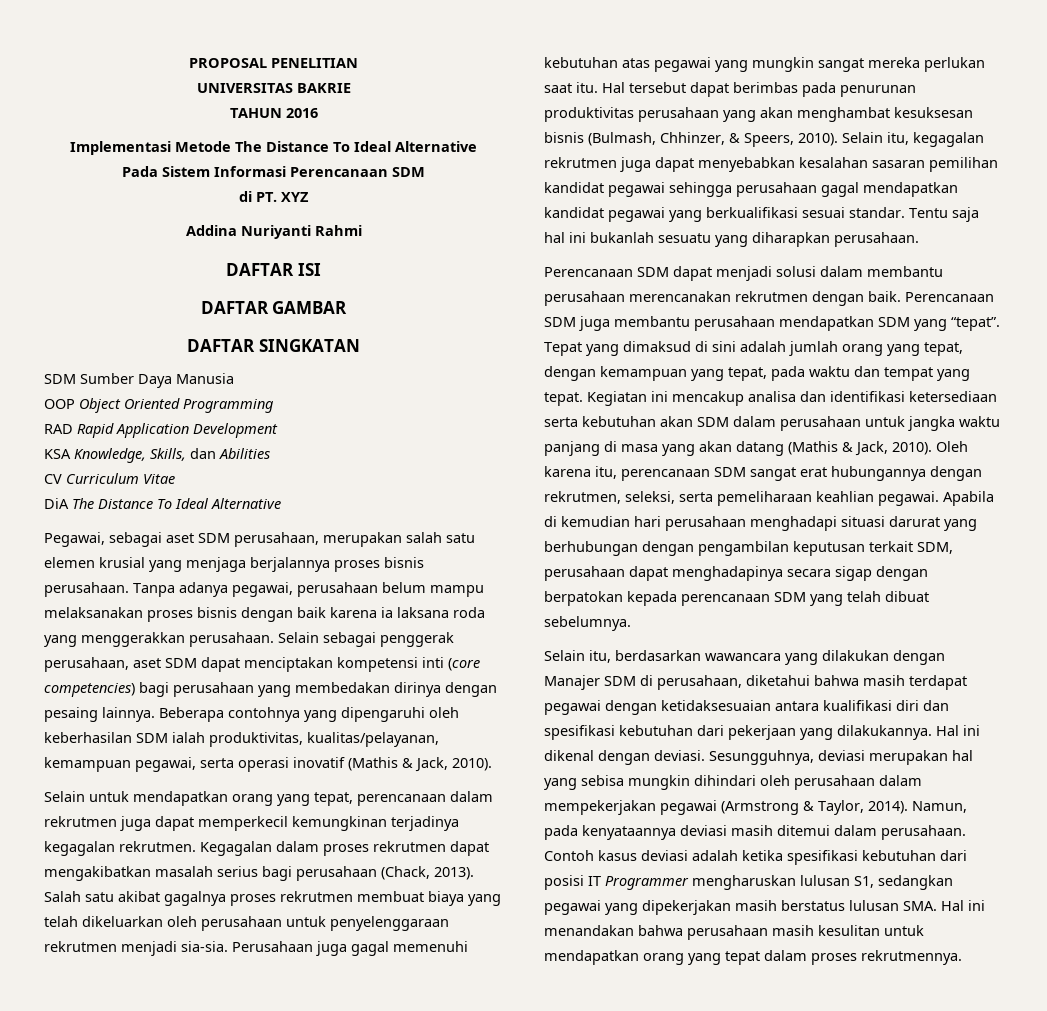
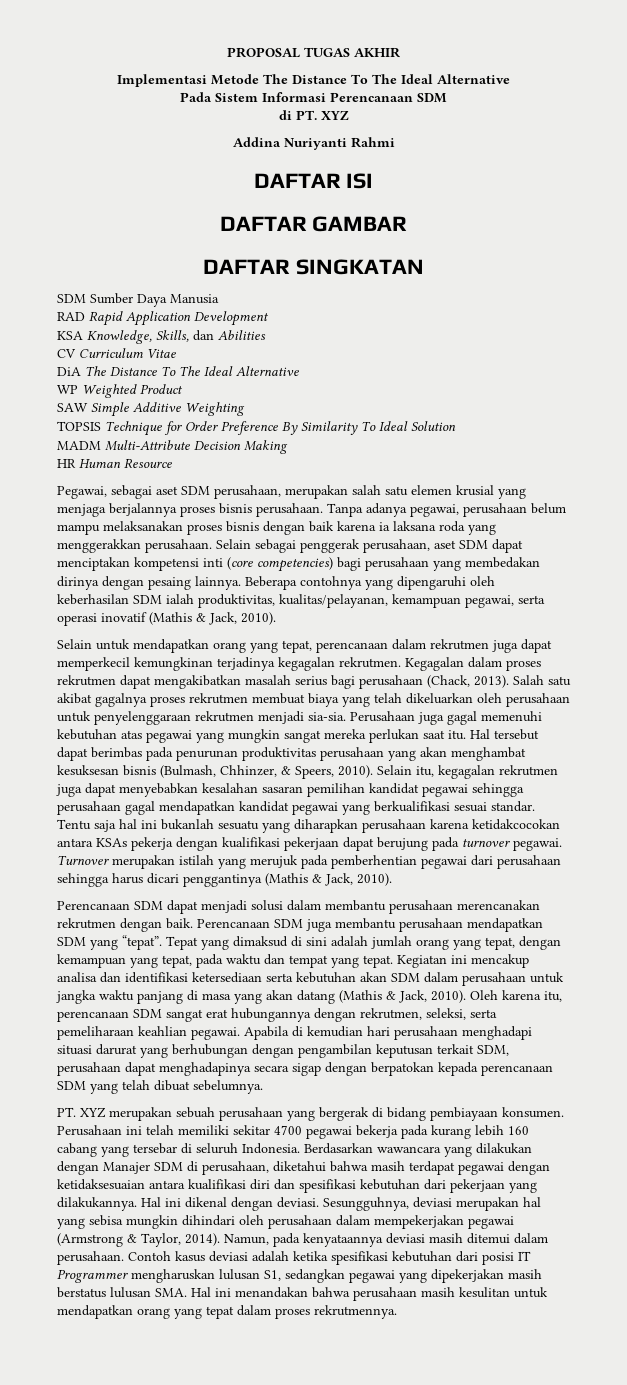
[271,58,358,68] [196,83,351,93] [229,108,318,118] PENELITIAN // UNIVERSITAS BAKRIE // TAHUN 2016 -> [304,47,400,58] TUGAS AKHIR
(350, 147) none -> [372,74,397,84] The
[44,398,273,413] // OOP Object Oriented Programming -> (219, 299) none
[175,498,281,509] Ideal Alternative -> [179,366,299,376] [57,384,183,398] [57,402,245,417] [57,421,456,436] [57,440,288,454] [57,458,172,468] The Ideal Alternative // WP Weighted Product // SAW Simple Additive Weighting // TOPSIS Technique for Order Preference By Similarity To Ideal Solution // MADM Multi-Attribute Decision Making // HR Human Resource
[834,232,919,247] perusahaan. -> [362,819,560,833] [57,837,562,851] [57,855,561,869] [57,873,392,887] perusahaan karena ketidakcocokan antara KSAs pekerja dengan kualifikasi pekerjaan dapat berujung pada turnover pegawai. Turnover merupakan istilah yang merujuk pada pemberhentian pegawai dari perusahaan sehingga harus dicari penggantinya (Mathis & Jack, 2010).
[544,650,701,663] Selain itu, berdasarkan -> [57,1107,564,1121] [57,1125,529,1139] [57,1143,373,1157] PT. XYZ merupakan sebuah perusahaan yang bergerak di bidang pembiayaan konsumen. Perusahaan ini telah memiliki sekitar 4700 pegawai bekerja pada kurang lebih 160 cabang yang tersebar di seluruh Indonesia. Berdasarkan

